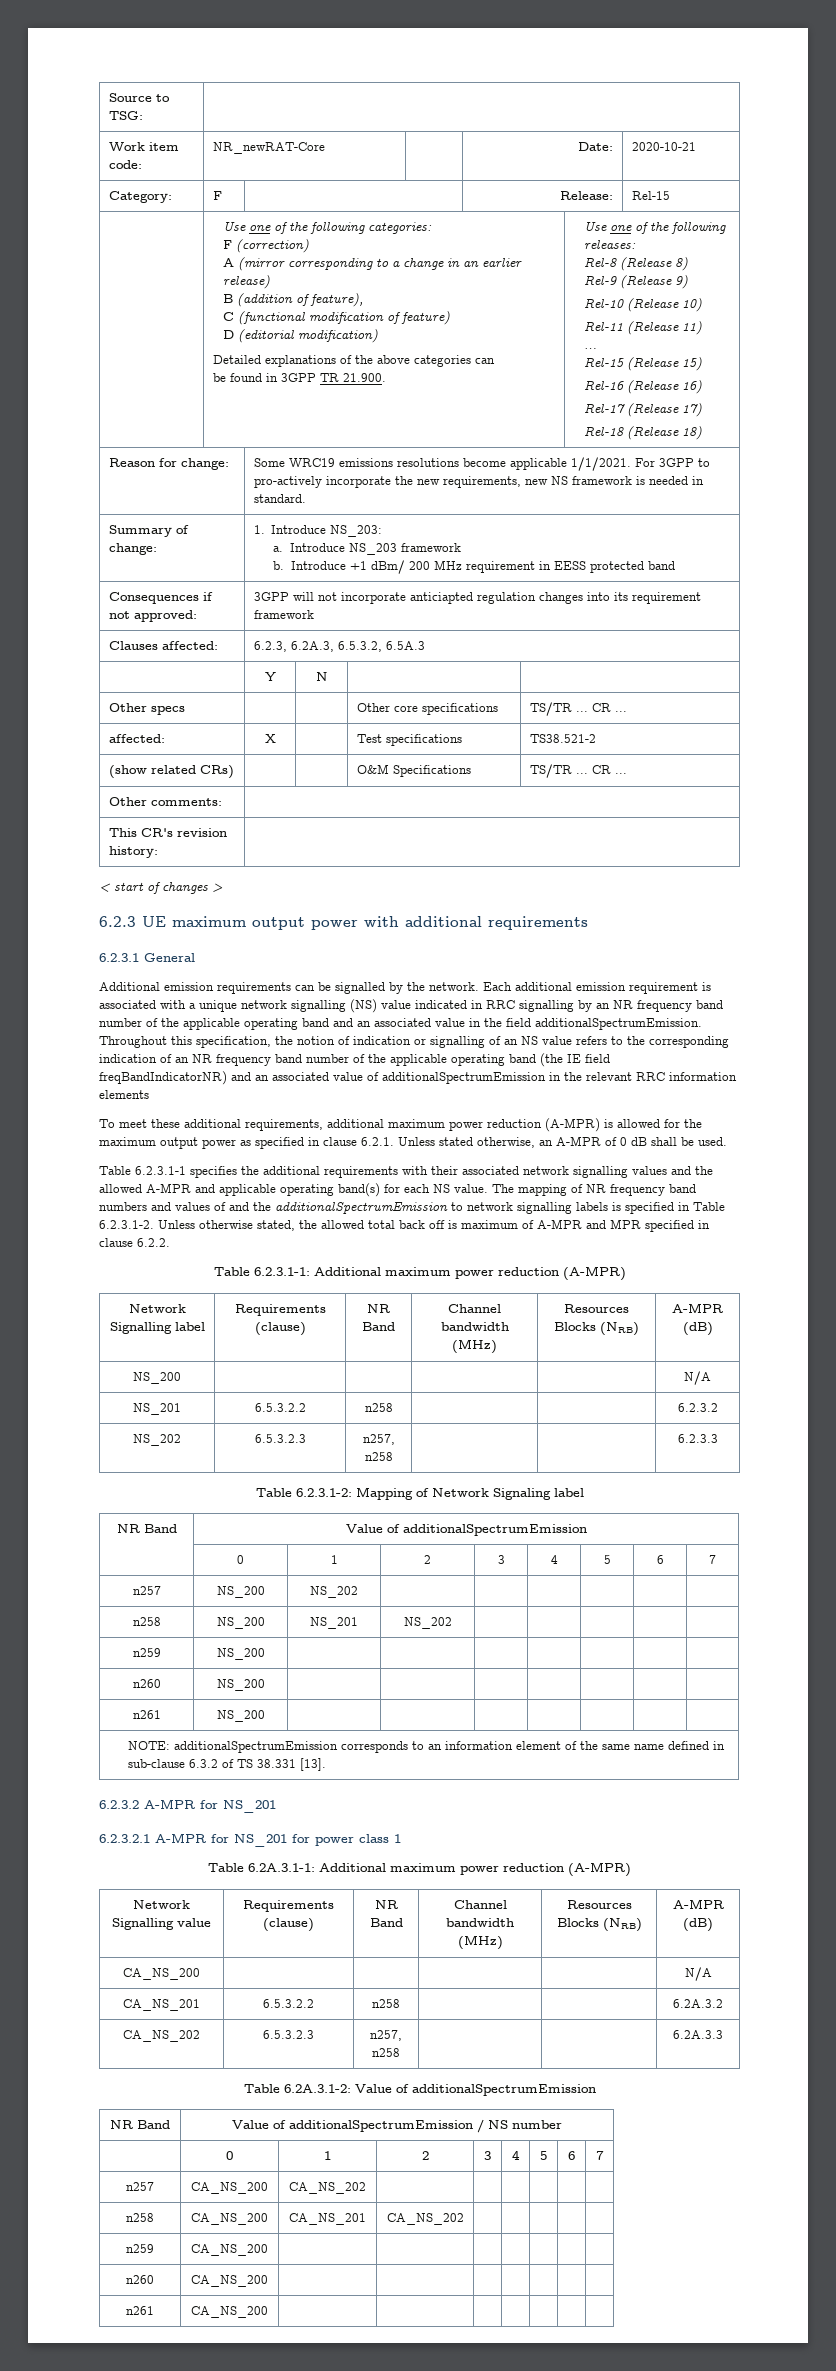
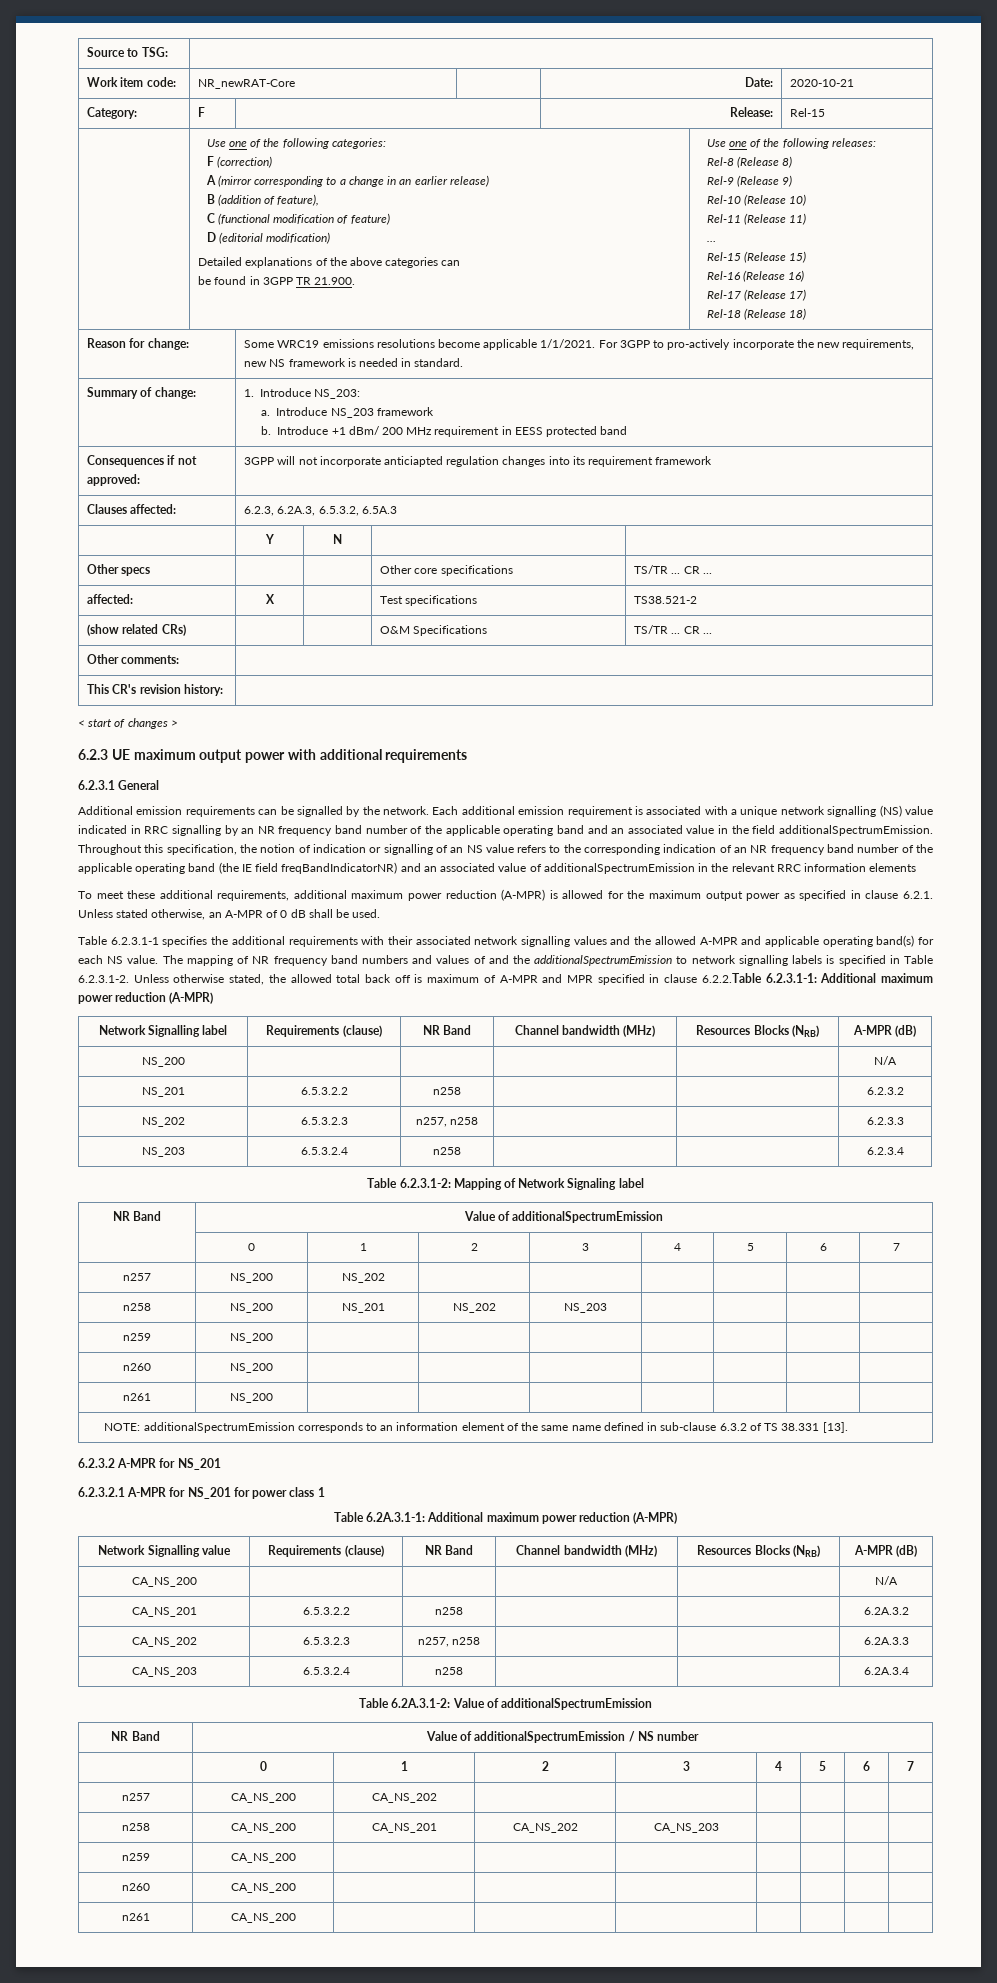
[137,1238,170,1247] [213,1267,250,1276] 6.2.2. // Table -> [701,973,762,983] 6.2.2.Table
(718, 1438) none -> [141,1147,185,1157] [300,1147,348,1155] [433,1147,461,1155] [866,1147,904,1155] // NS_203 | 6.5.3.2.4 | n258 | | | 6.2.3.4
(452, 1623) none -> [564,1303,607,1313] NS_203
(723, 2034) none -> [131,1667,197,1677] [302,1667,350,1675] [435,1667,463,1675] [863,1667,909,1675] // CA_NS_203 | 6.5.3.2.4 | n258 | | | 6.2A.3.4
(464, 2219) none -> [653,1823,719,1833] CA_NS_203

